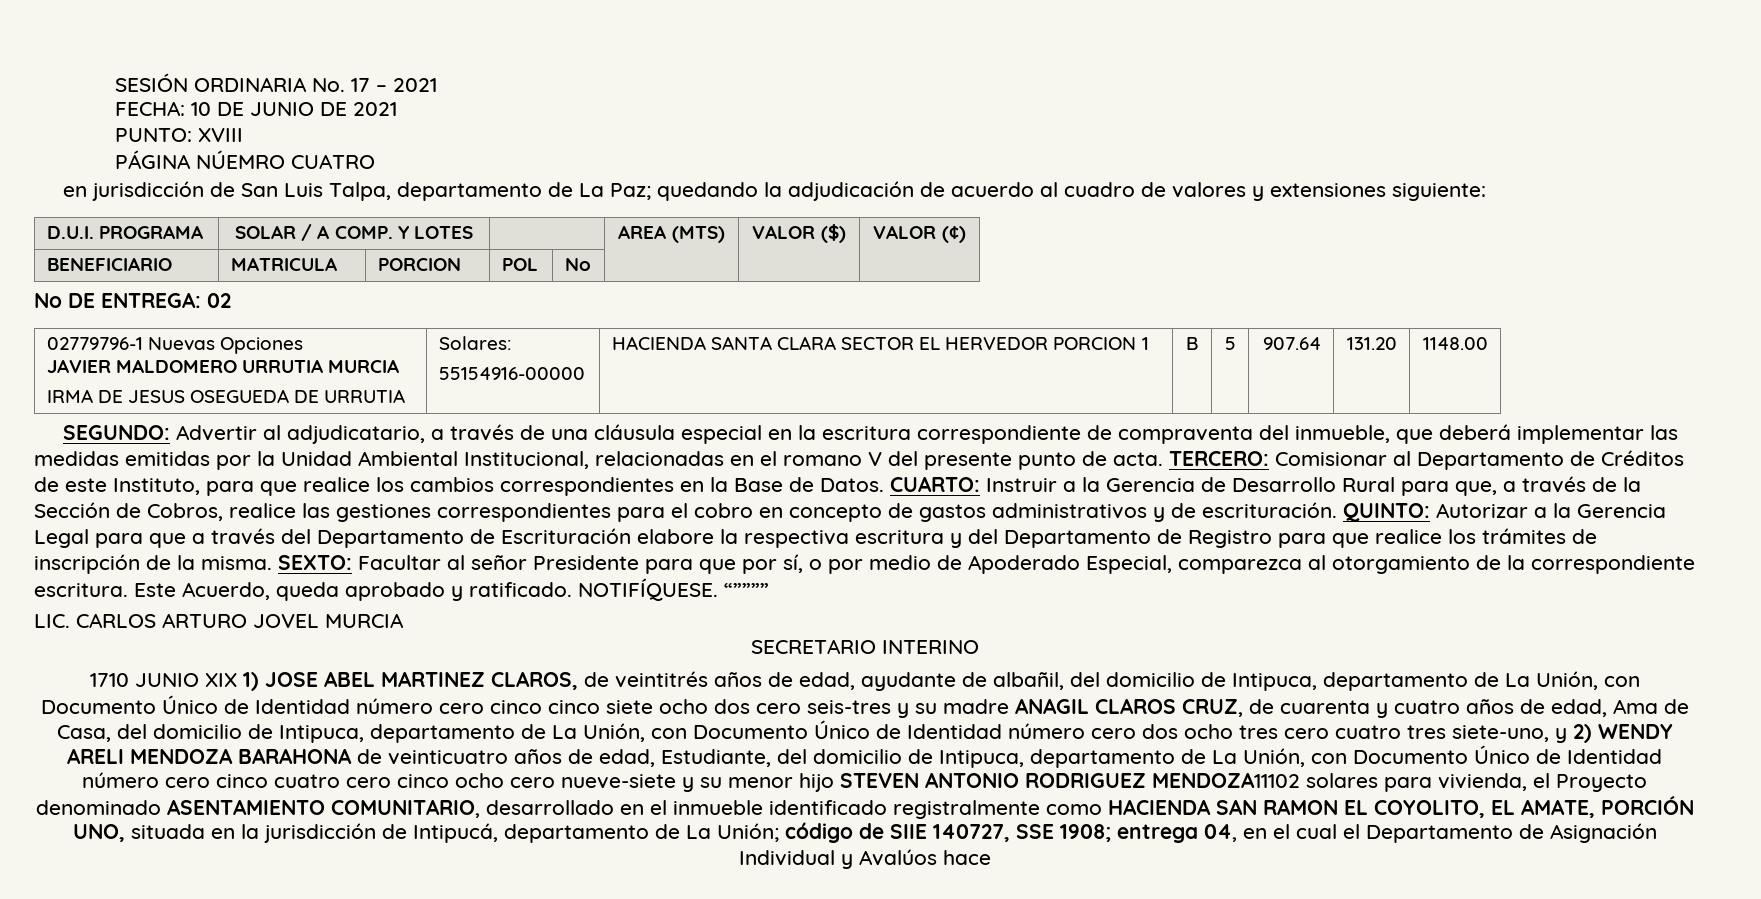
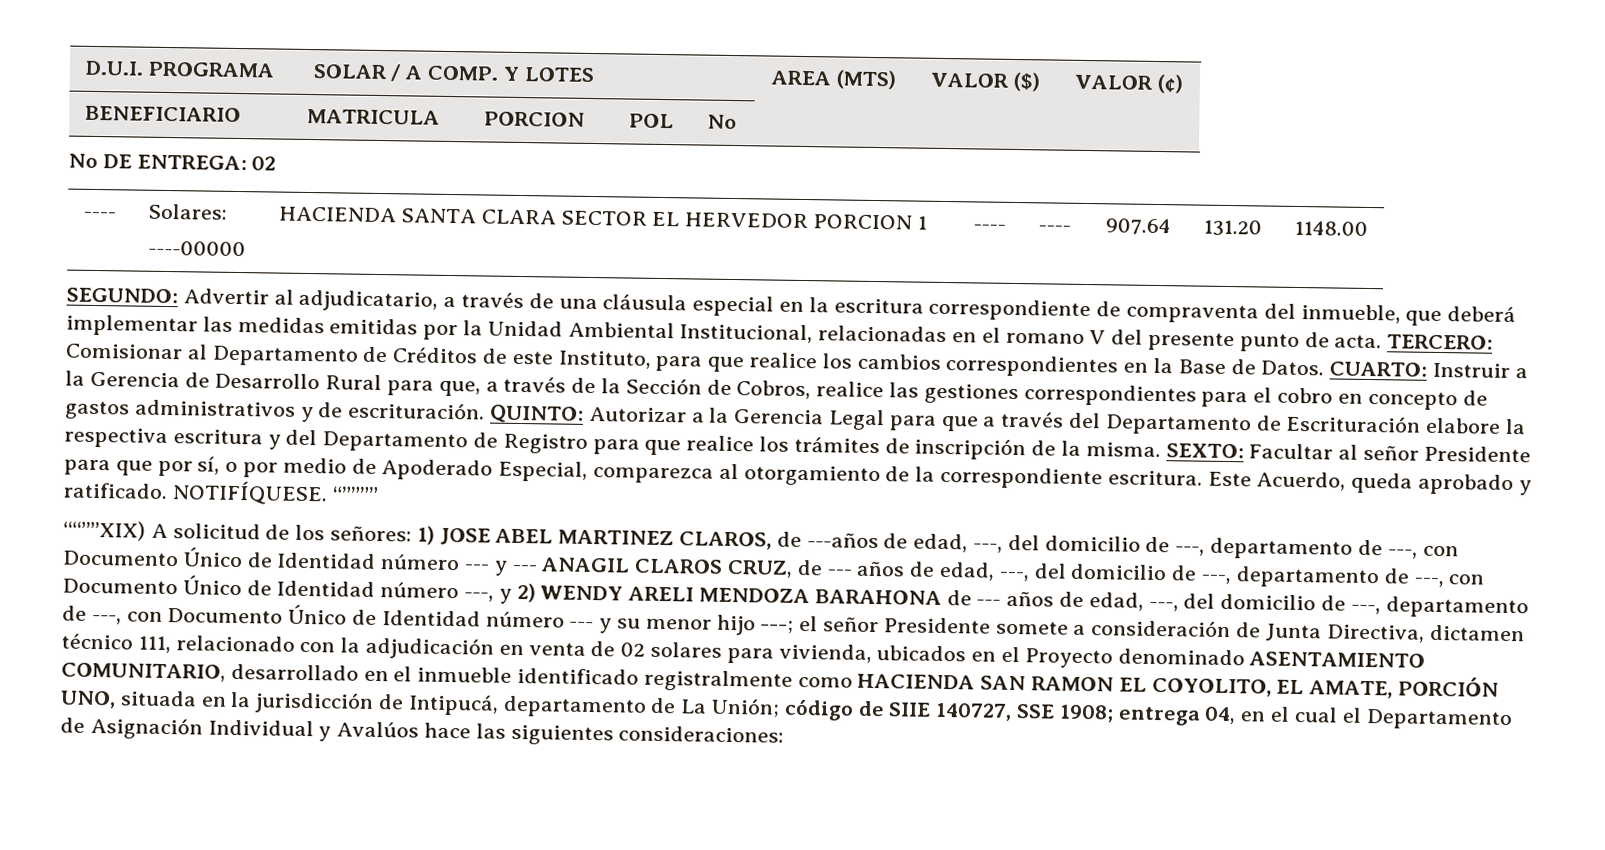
[114,73,437,92] [114,101,397,116] [114,128,243,142] [114,150,375,169] [63,181,1487,201] SESIÓN ORDINARIA No. 17 – 2021 // FECHA: 10 DE JUNIO DE 2021 // PUNTO: XVIII // PÁGINA NÚEMRO CUATRO // en jurisdicción de San Luis Talpa, departamento de La Paz; quedando la adjudicación de acuerdo al cuadro de valores y extensiones siguiente: // -> (85, 68) none
[46,337,303,354] [46,359,400,373] [46,389,406,403] 02779796-1 Nuevas Opciones // JAVIER MALDOMERO URRUTIA MURCIA // IRMA DE JESUS OSEGUEDA DE URRUTIA -> [83,211,117,219] ----
[438,367,585,380] 55154916-00000 -> [148,240,247,257] ----00000
[1186,337,1198,350] [1224,337,1236,350] B | 5 -> [972,224,1006,231] [1038,225,1071,232] ---- | ----
[34,613,404,628] [750,639,979,654] [89,673,237,687] LIC. CARLOS ARTURO JOVEL MURCIA // SECRETARIO INTERINO // 1710 JUNIO XIX -> [63,520,413,542] ““””XIX) A solicitud de los señores:
[614,671,1640,691] [40,695,1689,718] [56,720,1549,743] veintitrés años de edad, ayudante de albañil, del domicilio de Intipuca, departamento de La Unión, con Documento Único de Identidad número cero cinco cinco siete ocho dos cero seis-tres y su madre ANAGIL CLAROS CRUZ, de cuarenta y cuatro años de edad, Ama de Casa, del domicilio de Intipuca, departamento de La Unión, con Documento Único de Identidad número cero dos ocho tres cero cuatro tres siete-uno, -> [806,532,1459,560] [62,547,1485,589] [62,575,495,602] ---años de edad, ---, del domicilio de ---, departamento de ---, con Documento Único de Identidad número --- y --- ANAGIL CLAROS CRUZ, de --- años de edad, ---, del domicilio de ---, departamento de ---, con Documento Único de Identidad número ---,
[388,745,1662,768] [82,772,1300,792] veinticuatro años de edad, Estudiante, del domicilio de Intipuca, departamento de La Unión, con Documento Único de Identidad número cero cinco cuatro cero cinco ocho cero nueve-siete y su menor hijo STEVEN ANTONIO RODRIGUEZ MENDOZA11102 -> [976,590,1529,619] [62,604,1525,643] [61,633,646,660] --- años de edad, ---, del domicilio de ---, departamento de ---, con Documento Único de Identidad número --- y su menor hijo ---; el señor Presidente somete a consideración de Junta Directiva, dictamen técnico 111, relacionado con la adjudicación en venta de 02
(1527, 782) none -> [876,645,997,662] ubicados en
(991, 857) none -> [475,723,785,746] las siguientes consideraciones:

